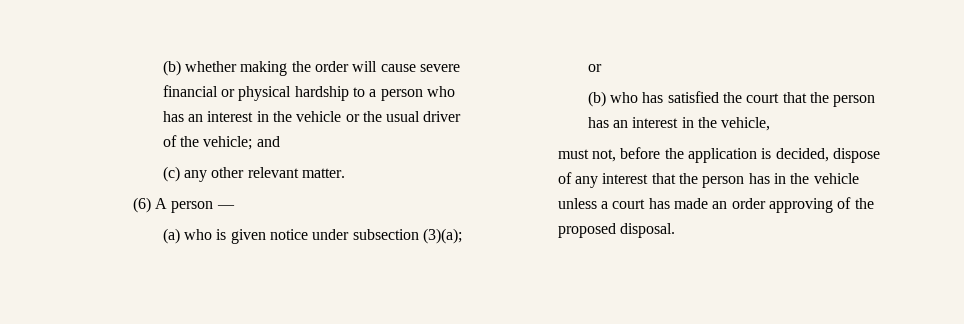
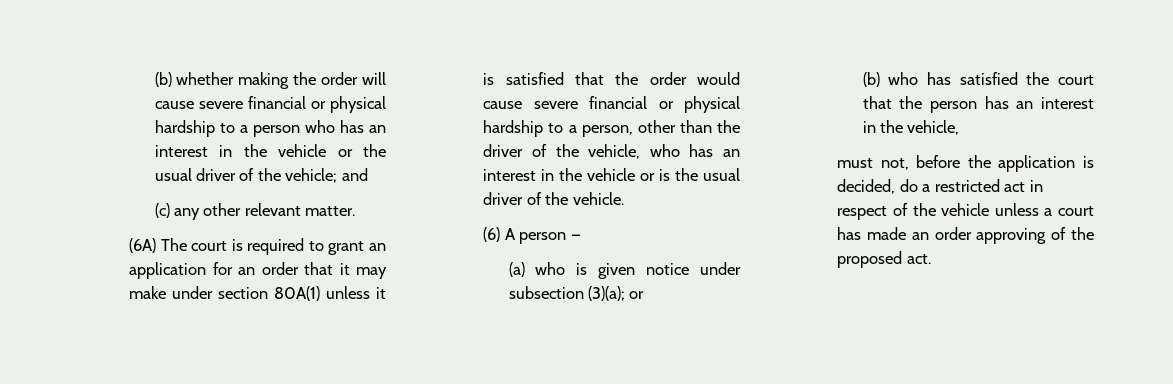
(345, 173) none -> [129,238,386,255] [129,262,387,279] [129,286,386,301] [483,72,740,85] [483,96,740,113] [483,120,740,137] [483,144,740,159] [483,168,740,181] [483,192,624,205] // (6A) The court is required to grant an application for an order that it may make under section 80A(1) unless it is satisfied that the order would cause severe financial or physical hardship to a person, other than the driver of the vehicle, who has an interest in the vehicle or is the usual driver of the vehicle.
[832,148,880,163] [557,172,786,188] dispose of any interest that the person has in -> [899,179,1043,192] [837,203,908,220] do a restricted act in respect of
[620,223,676,238] disposal. -> [906,254,931,264] act.

